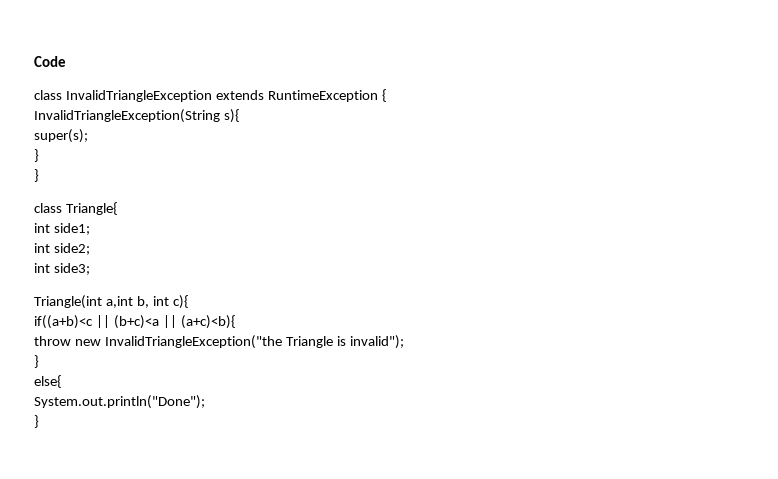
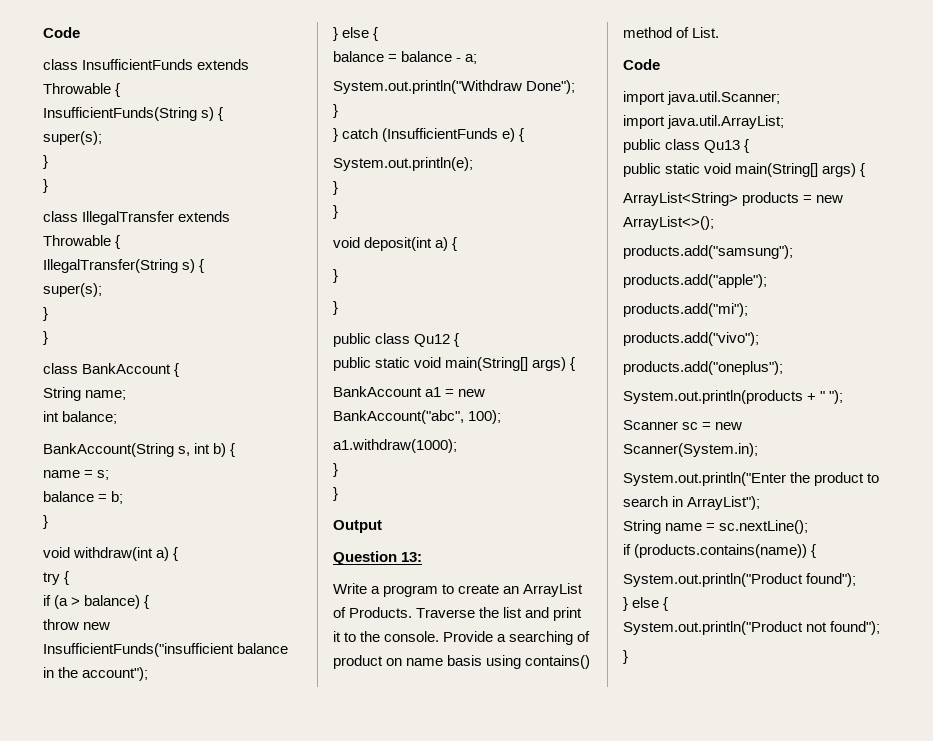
[65,89,387,102] [34,109,240,123] [34,129,88,143] [34,149,39,162] [34,169,39,182] [34,202,118,215] [34,223,90,235] [34,243,90,255] [34,263,90,275] [34,295,189,309] [34,315,236,329] [34,335,404,349] [34,355,39,368] [34,375,62,388] [34,395,205,409] InvalidTriangleException extends RuntimeException { // InvalidTriangleException(String s){ // super(s); // } // } // class Triangle{ // int side1; // int side2; // int side3; // Triangle(int a,int b, int c){ // if((a+b)<c || (b+c)<a || (a+c)<b){ // throw new InvalidTriangleException("the Triangle is invalid"); // } // else{ // System.out.println("Done"); -> [82,59,250,70] [43,83,121,97] [43,107,224,121] [43,131,102,145] [43,155,48,169] [43,179,48,193] [43,211,231,225] [43,235,121,249] [43,259,205,273] [43,283,102,297] [43,307,48,321] [43,331,48,345] [43,363,180,377] [43,387,127,401] [43,411,118,424] [43,443,236,457] [43,470,110,480] [43,491,124,504] [43,515,48,529] [43,547,179,561] [43,571,70,585] [43,595,150,609] [43,619,111,630] [43,643,289,657] [43,667,149,681] [333,27,379,41] [333,51,478,64] [333,80,576,94] [333,104,338,118] [333,128,525,142] [333,157,473,171] [333,181,338,195] [333,205,338,219] [333,237,458,251] [333,269,338,283] [333,301,338,315] [333,333,460,347] [333,357,576,371] [333,386,486,397] [333,410,502,424] [333,439,457,453] [333,463,338,477] [333,487,338,501] [333,520,382,533] [333,551,423,565] [333,583,584,597] [333,607,583,621] [333,631,591,645] [333,655,591,669] [623,27,720,38] [623,59,660,70] [623,91,781,105] [623,115,785,129] [623,139,750,153] [623,163,866,177] [623,192,844,206] [623,216,714,230] [623,245,793,259] [623,274,767,288] [623,303,748,317] [623,332,759,346] [623,361,783,375] [623,390,844,404] [623,420,743,430] [623,443,758,457] [623,472,880,486] [623,496,761,510] [623,520,809,534] [623,544,817,558] [623,573,857,587] [623,597,669,611] [623,621,881,635] InsufficientFunds extends Throwable { // InsufficientFunds(String s) { // super(s); // } // } // class IllegalTransfer extends Throwable { // IllegalTransfer(String s) { // super(s); // } // } // class BankAccount { // String name; // int balance; // BankAccount(String s, int b) { // name = s; // balance = b; // } // void withdraw(int a) { // try { // if (a > balance) { // throw new InsufficientFunds("insufficient balance in the account"); // } else { // balance = balance - a; // System.out.println("Withdraw Done"); // } // } catch (InsufficientFunds e) { // System.out.println(e); // } // } // void deposit(int a) { // } // } // public class Qu12 { // public static void main(String[] args) { // BankAccount a1 = new BankAccount("abc", 100); // a1.withdraw(1000); // } // } // Output // Question 13: // Write a program to create an ArrayList of Products. Traverse the list and print it to the console. Provide a searching of product on name basis using contains() method of List. // Code // import java.util.Scanner; // import java.util.ArrayList; // public class Qu13 { // public static void main(String[] args) { // ArrayList<String> products = new ArrayList<>(); // products.add("samsung"); // products.add("apple"); // products.add("mi"); // products.add("vivo"); // products.add("oneplus"); // System.out.println(products + " "); // Scanner sc = new Scanner(System.in); // System.out.println("Enter the product to search in ArrayList"); // String name = sc.nextLine(); // if (products.contains(name)) { // System.out.println("Product found"); // } else { // System.out.println("Product not found");

